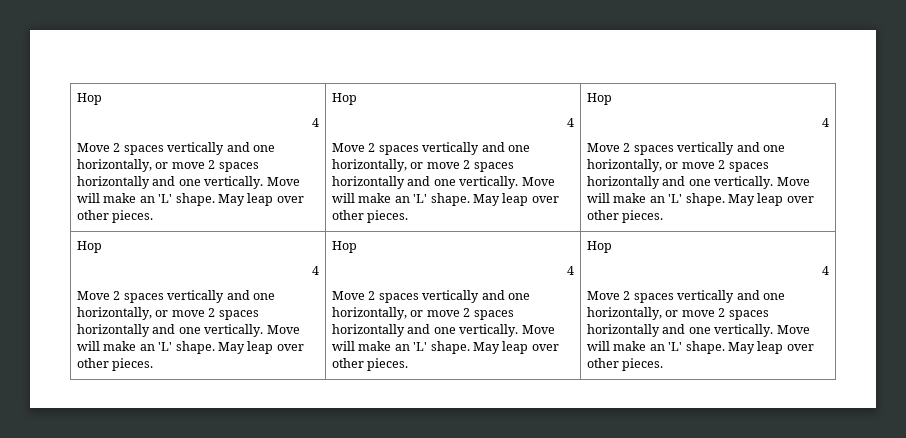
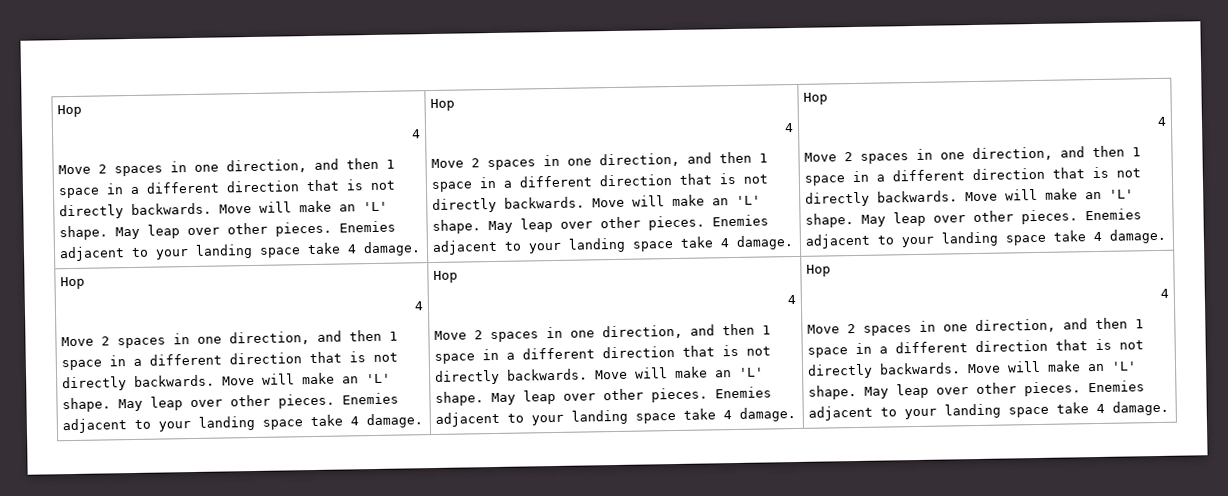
[77,93,103,105] [311,118,319,127] [77,142,275,155] [77,159,259,172] [77,176,264,189] Hop // 4 // Move 2 spaces vertically and one horizontally, or move 2 spaces horizontally and one vertically. -> [57,104,83,118] [411,129,421,139] [58,157,396,177] [58,179,397,199] [59,202,213,220] Hop // 4 // Move 2 spaces in one direction, and then 1 space in a different direction that is not directly backwards.
[332,93,358,105] [566,118,574,127] [332,142,530,155] [332,159,514,172] [332,176,519,189] | Hop // 4 // Move 2 spaces vertically and one horizontally, or move 2 spaces horizontally and one vertically. -> [339,220,397,233] [59,241,422,262] [430,98,456,112] [783,123,794,133] [431,151,769,171] [431,172,769,193] [432,196,586,214] Enemies adjacent to your landing space take 4 damage. | Hop // 4 // Move 2 spaces in one direction, and then 1 space in a different direction that is not directly backwards.
[587,93,613,105] [821,118,829,127] [587,142,785,155] [587,159,769,172] [587,176,774,189] | Hop // 4 // Move 2 spaces vertically and one horizontally, or move 2 spaces horizontally and one vertically. -> [712,214,770,227] [432,235,795,256] [803,92,829,105] [1156,116,1167,126] [804,145,1142,164] [804,166,1142,186] [805,190,959,207] Enemies adjacent to your landing space take 4 damage. | Hop // 4 // Move 2 spaces in one direction, and then 1 space in a different direction that is not directly backwards.
[77,241,103,253] [311,266,319,275] [77,290,275,303] [77,307,259,320] [77,324,264,337] // Hop // 4 // Move 2 spaces vertically and one horizontally, or move 2 spaces horizontally and one vertically. -> [1085,208,1143,221] [805,228,1167,249] [60,276,86,290] [413,301,424,311] [61,329,399,349] [61,351,399,371] [62,374,216,392] Enemies adjacent to your landing space take 4 damage. // Hop // 4 // Move 2 spaces in one direction, and then 1 space in a different direction that is not directly backwards.
[332,241,358,253] [566,266,574,275] [332,290,530,303] [332,307,514,320] [332,324,519,337] | Hop // 4 // Move 2 spaces vertically and one horizontally, or move 2 spaces horizontally and one vertically. -> [342,392,400,405] [62,413,424,434] [433,270,459,283] [786,294,796,305] [434,323,772,343] [434,344,772,364] [435,368,589,385] Enemies adjacent to your landing space take 4 damage. | Hop // 4 // Move 2 spaces in one direction, and then 1 space in a different direction that is not directly backwards.
[587,241,613,253] [821,266,829,275] [587,290,785,303] [587,307,769,320] [587,324,774,337] | Hop // 4 // Move 2 spaces vertically and one horizontally, or move 2 spaces horizontally and one vertically. -> [715,386,773,399] [435,406,797,427] [806,264,832,277] [1159,288,1169,298] [807,317,1145,336] [807,338,1145,358] [807,362,962,379] Enemies adjacent to your landing space take 4 damage. | Hop // 4 // Move 2 spaces in one direction, and then 1 space in a different direction that is not directly backwards.
(664, 364) none -> [1088,380,1146,393] [808,400,1170,421] Enemies adjacent to your landing space take 4 damage.

